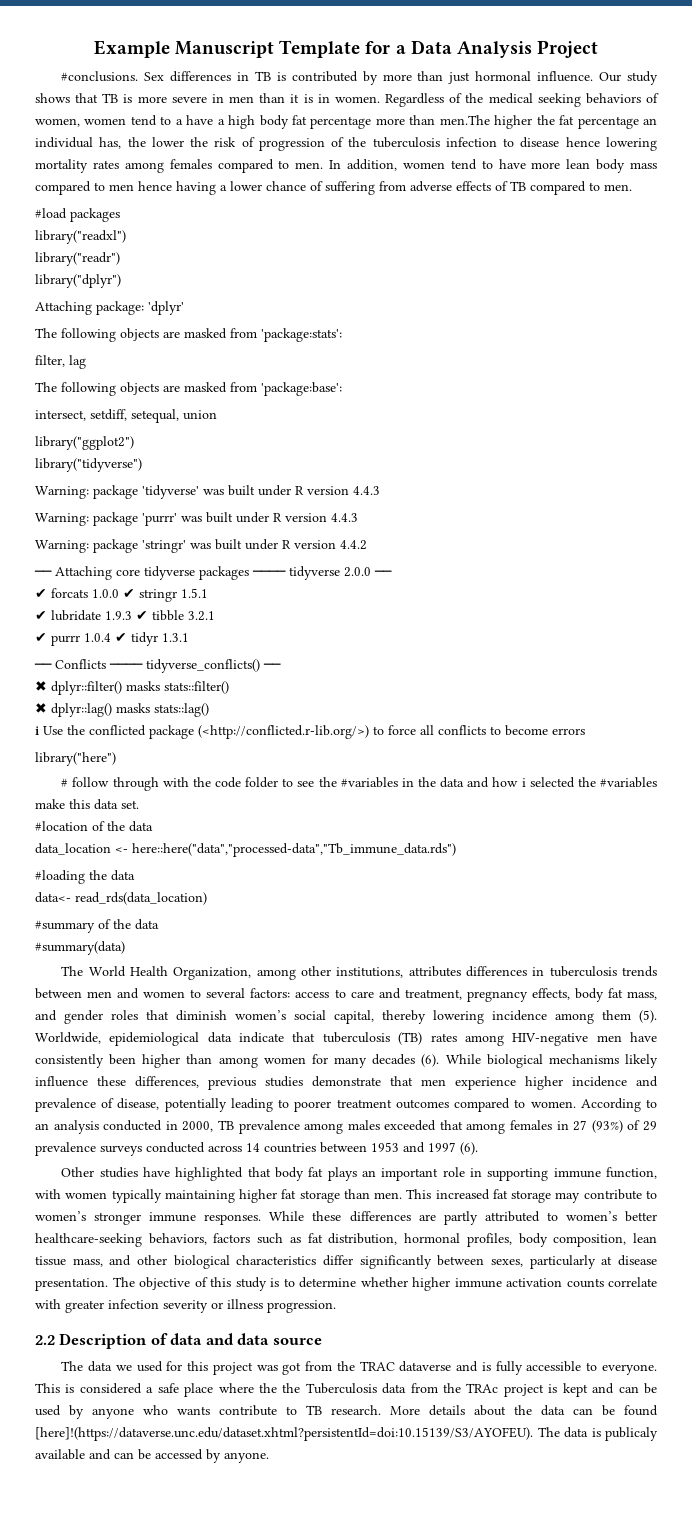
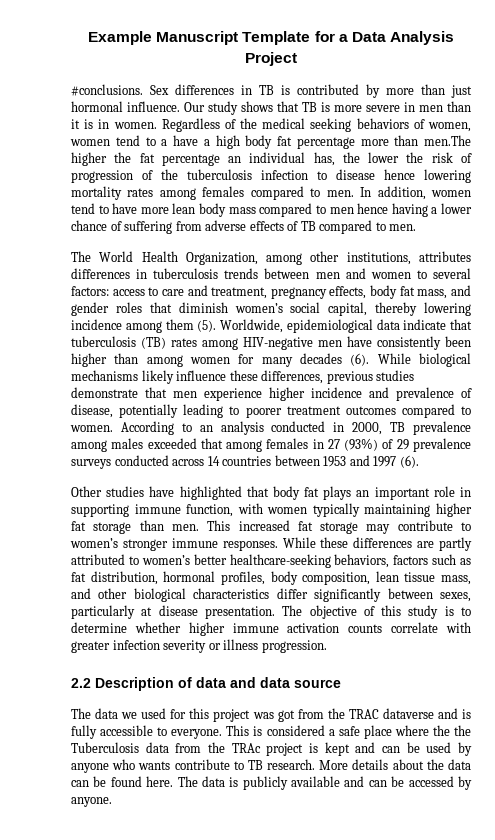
[35,208,120,222] [35,230,126,244] [35,252,120,266] [35,274,121,288] [35,301,184,315] [35,328,342,342] [35,355,86,369] [35,382,342,396] [35,409,217,423] [35,436,134,450] [35,458,142,472] [35,485,380,499] [35,512,358,526] [35,539,367,553] [34,566,392,580] [35,588,208,602] [35,610,215,621] [35,632,189,646] [34,659,281,673] [35,681,229,695] [35,703,209,717] [35,725,585,739] [35,752,116,766] [61,777,657,791] [35,799,139,810] [35,821,153,832] [35,843,456,857] [35,870,135,884] [35,892,207,905] [35,919,159,933] [35,941,125,955] // #load packages // library("readxl") // library("readr") // library("dplyr") // Attaching package: 'dplyr' // The following objects are masked from 'package:stats': // filter, lag // The following objects are masked from 'package:base': // intersect, setdiff, setequal, union // library("ggplot2") // library("tidyverse") // Warning: package 'tidyverse' was built under R version 4.4.3 // Warning: package 'purrr' was built under R version 4.4.3 // Warning: package 'stringr' was built under R version 4.4.2 // ── Attaching core tidyverse packages ──── tidyverse 2.0.0 ── // ✔ forcats 1.0.0 ✔ stringr 1.5.1 // ✔ lubridate 1.9.3 ✔ tibble 3.2.1 // ✔ purrr 1.0.4 ✔ tidyr 1.3.1 // ── Conflicts ──── tidyverse_conflicts() ── // ✖ dplyr::filter() masks stats::filter() // ✖ dplyr::lag() masks stats::lag() // ℹ Use the conflicted package (<http://conflicted.r-lib.org/>) to force all conflicts to become errors // library("here") // # follow through with the code folder to see the #variables in the data and how i selected the #variables make this data set. // #location of the data // data_location <- here::here("data","processed-data","Tb_immune_data.rds") // #loading the data // data<- read_rds(data_location) // #summary of the data // #summary(data) -> (417, 227) none
[35,1427,533,1441] [here]!(https://dataverse.unc.edu/dataset.xhtml?persistentId=doi:10.15139/S3/AYOFEU). -> [146,776,174,787] here.
[605,1427,658,1441] publicaly -> [242,776,288,790] publicly

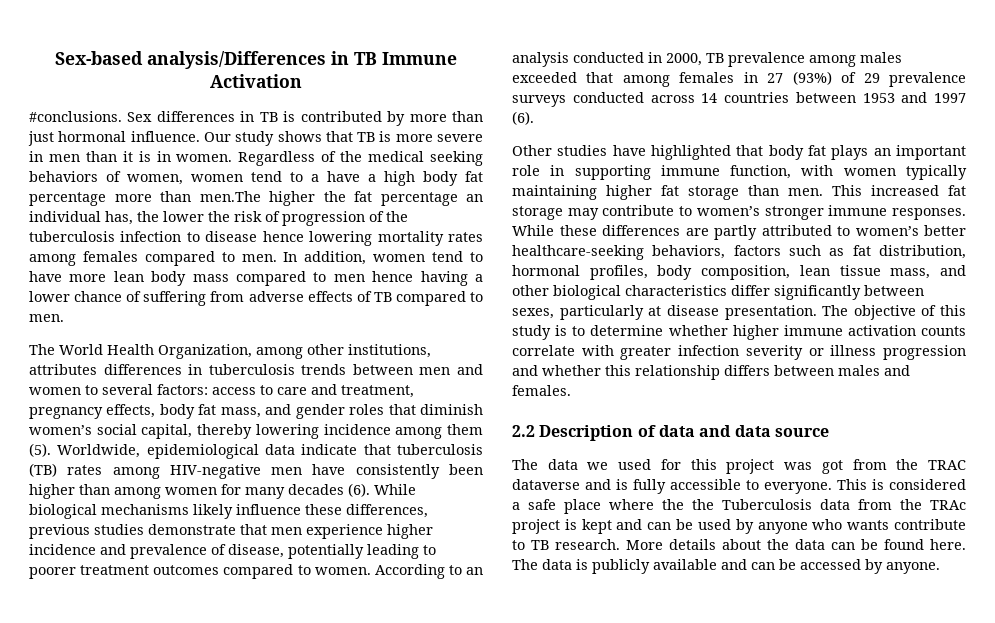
[87,31,455,45] [245,52,297,66] Example Manuscript Template for a Data Analysis Project -> [55,51,457,69] [210,74,302,88] Sex-based analysis/Differences in TB Immune Activation
[261,640,327,653] progression. -> [883,345,966,360] [512,365,910,380] [512,385,571,396] progression and whether this relationship differs between males and females.

